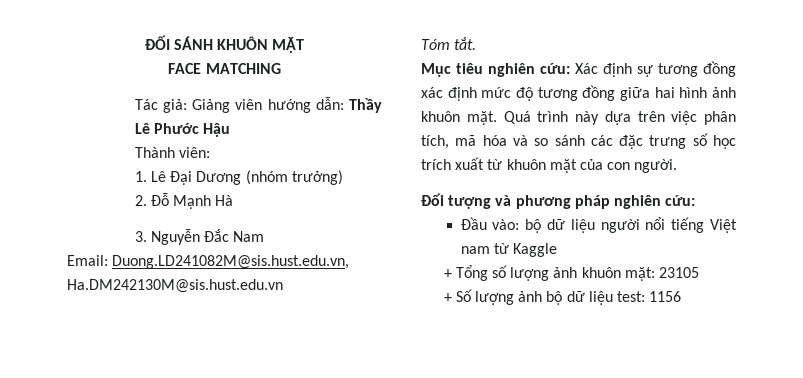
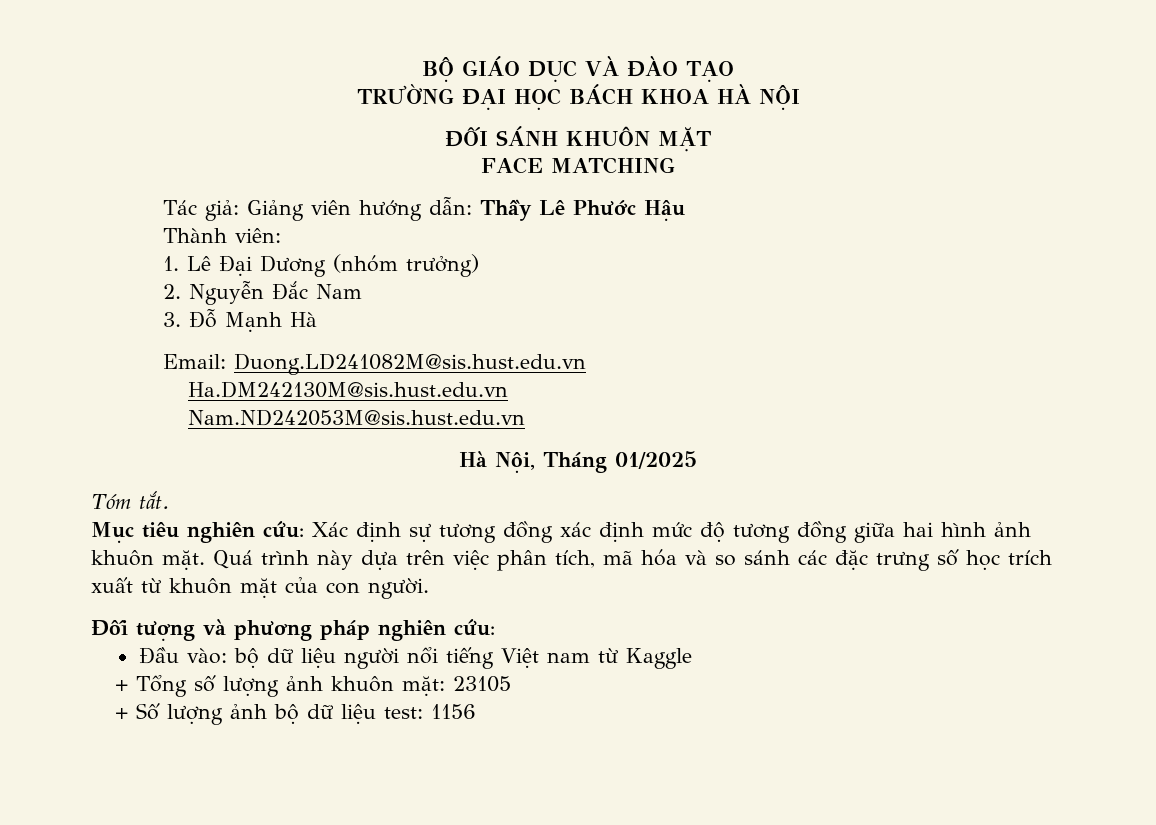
(144, 42) none -> [422,56,734,82] [356,84,800,110] BỘ GIÁO DỤC VÀ ĐÀO TẠO // TRƯỜNG ĐẠI HỌC BÁCH KHOA HÀ NỘI //
(147, 200) none -> [189,281,363,305] [163,312,182,327] Nguyễn Đắc Nam // 3.
[134,229,265,245] [67,255,350,269] [67,279,283,293] 3. Nguyễn Đắc Nam // Email: Duong.LD241082M@sis.hust.edu.vn, Ha.DM242130M@sis.hust.edu.vn -> [163,353,587,375] [187,381,508,398] [187,409,525,426] [459,451,697,473] Email: Duong.LD241082M@sis.hust.edu.vn // Ha.DM242130M@sis.hust.edu.vn // Nam.ND242053M@sis.hust.edu.vn // Hà Nội, Tháng 01/2025

